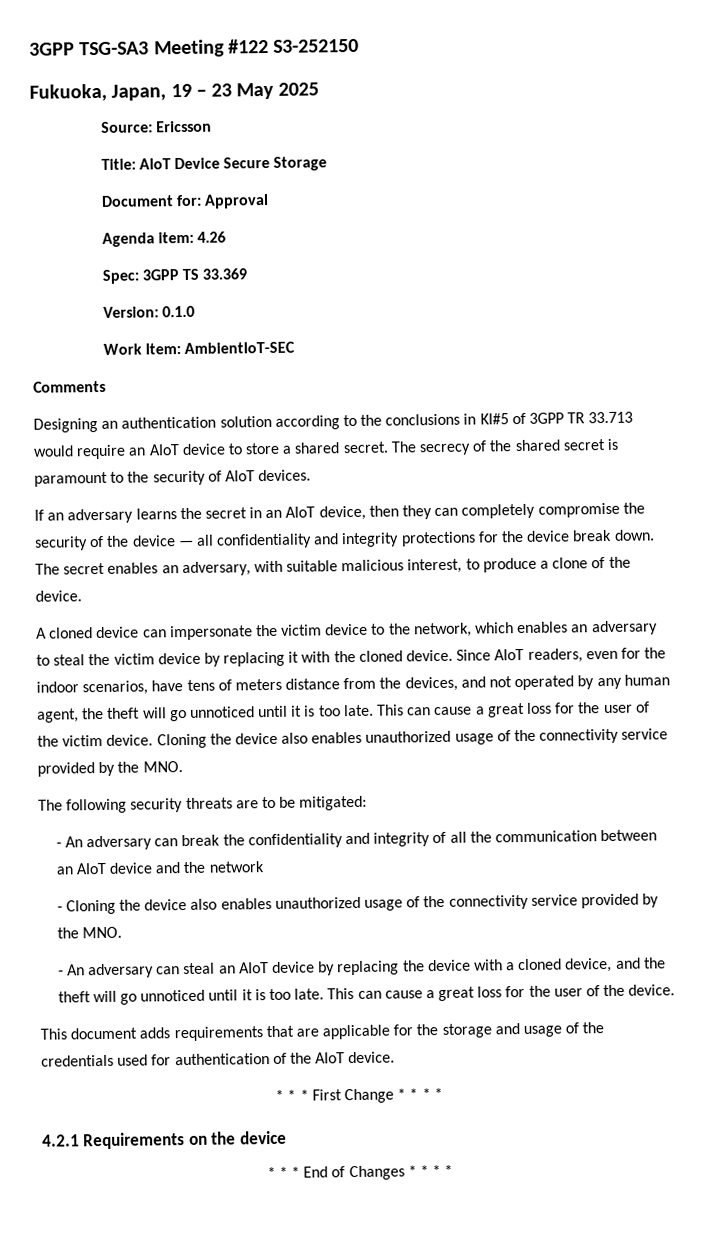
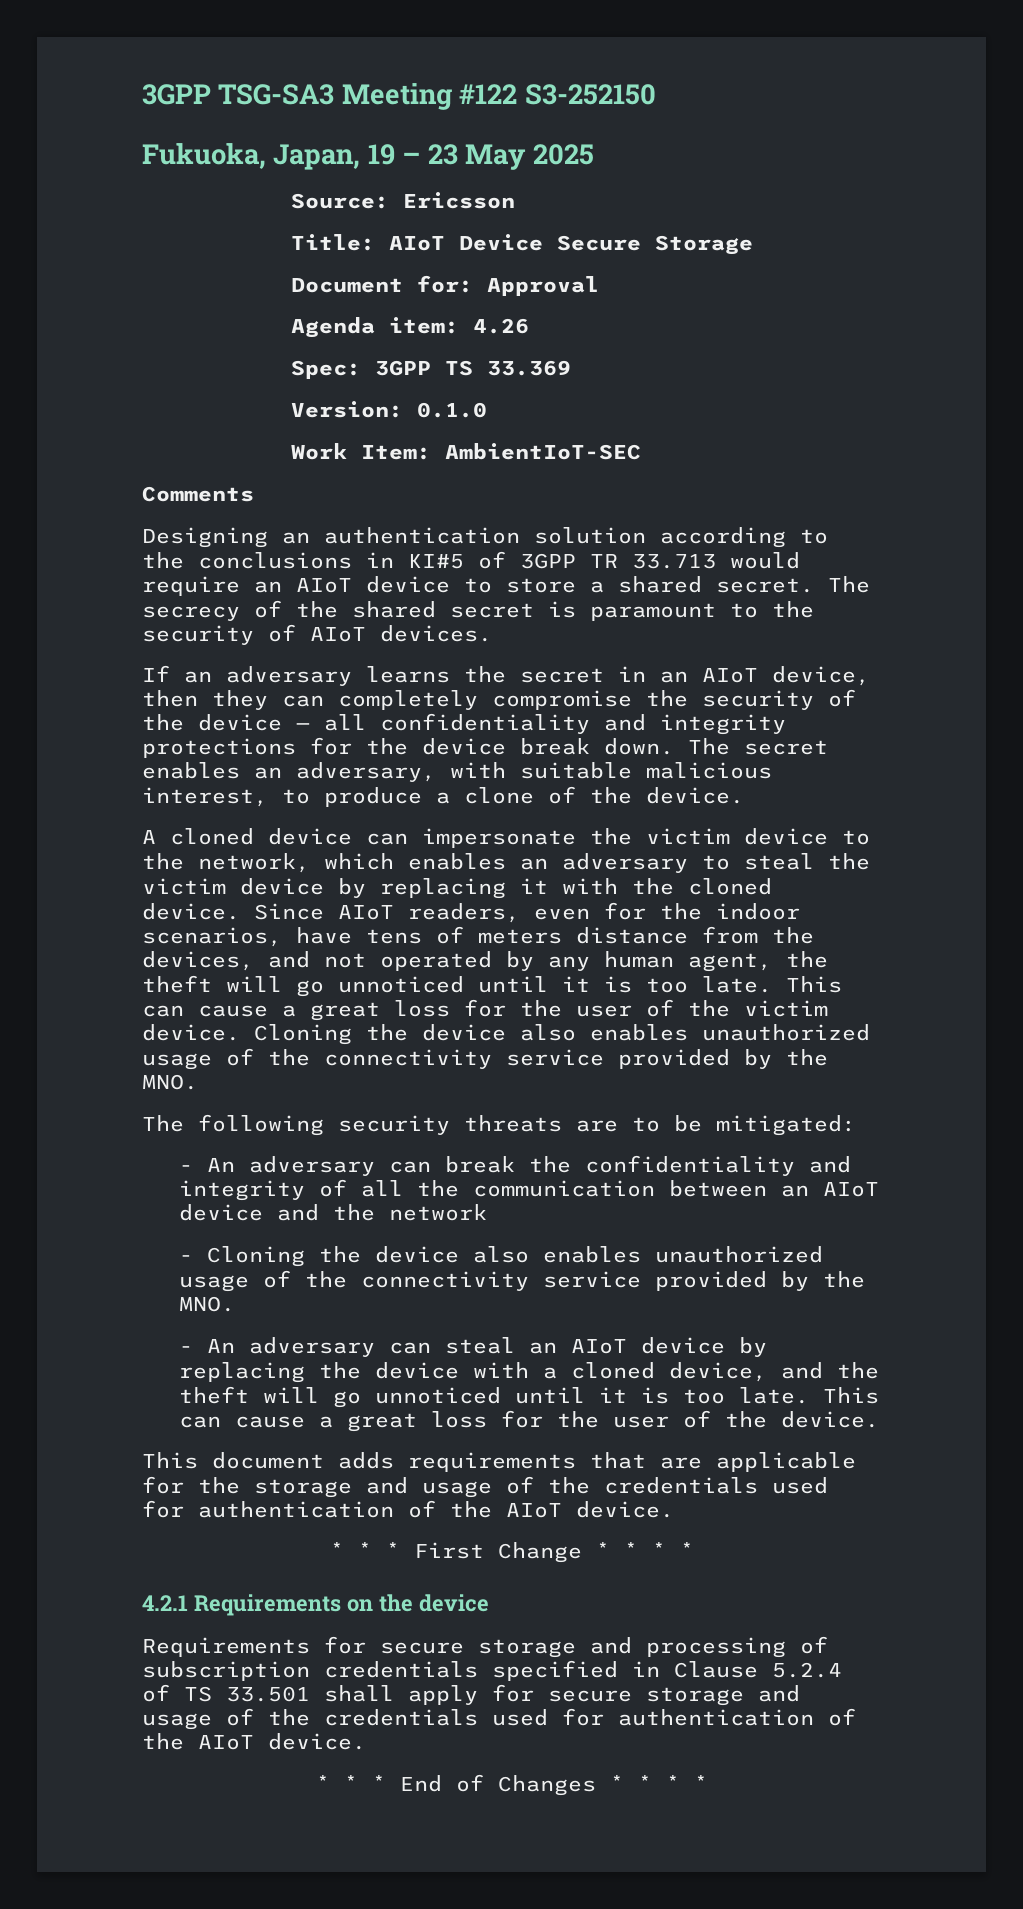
(287, 1137) none -> [142,1636,828,1658] [142,1660,842,1681] [142,1684,800,1706] [142,1708,856,1730] [142,1733,366,1750] // Requirements for secure storage and processing of subscription credentials specified in Clause 5.2.4 of TS 33.501 shall apply for secure storage and usage of the credentials used for authentication of the AIoT device.

